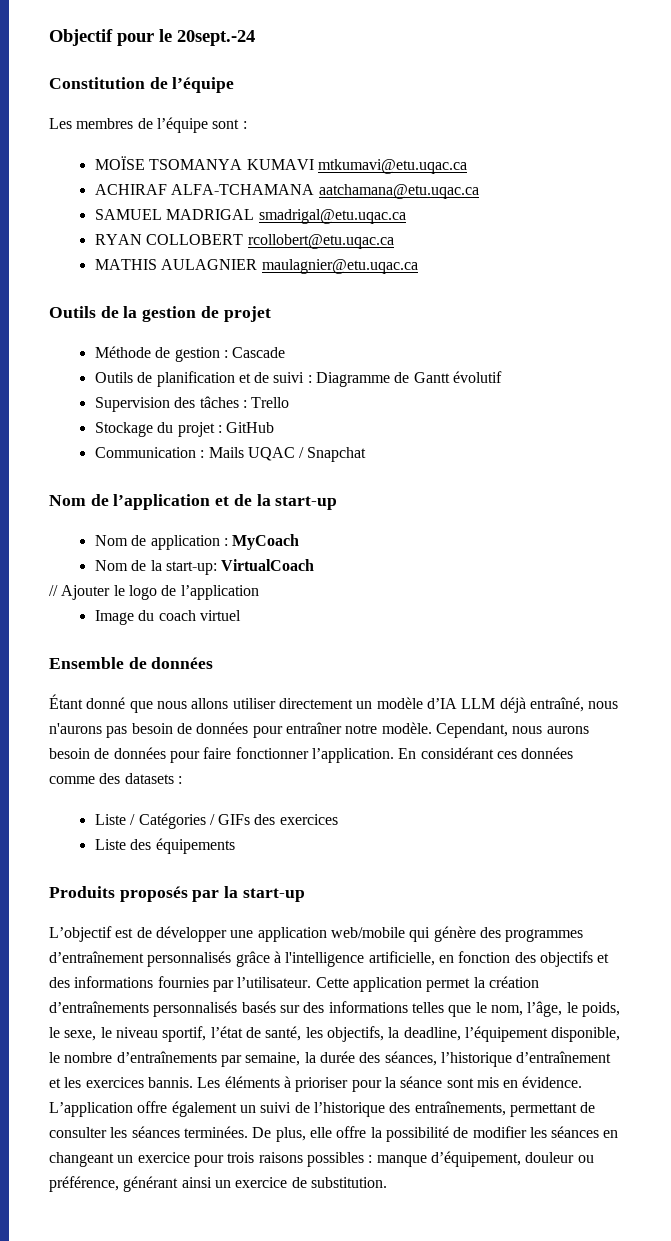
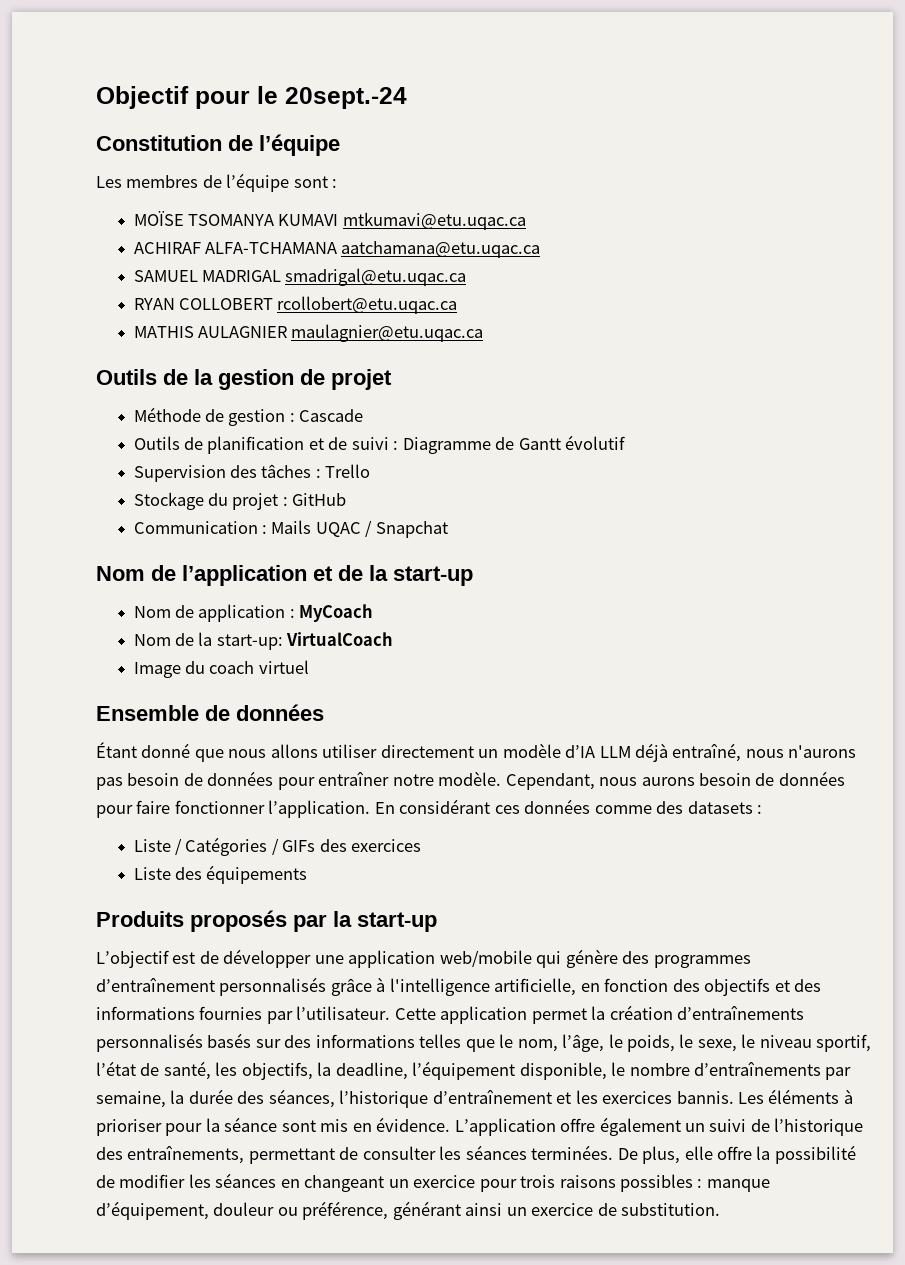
[49,585,259,600] // // Ajouter le logo de l’application -> (394, 639) none

